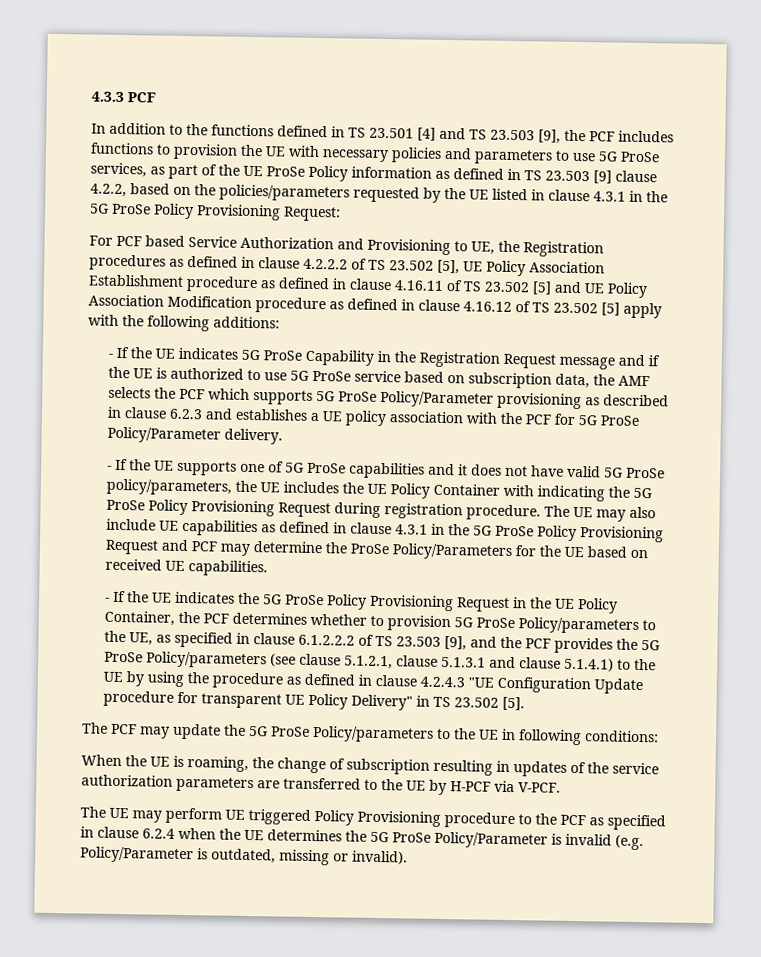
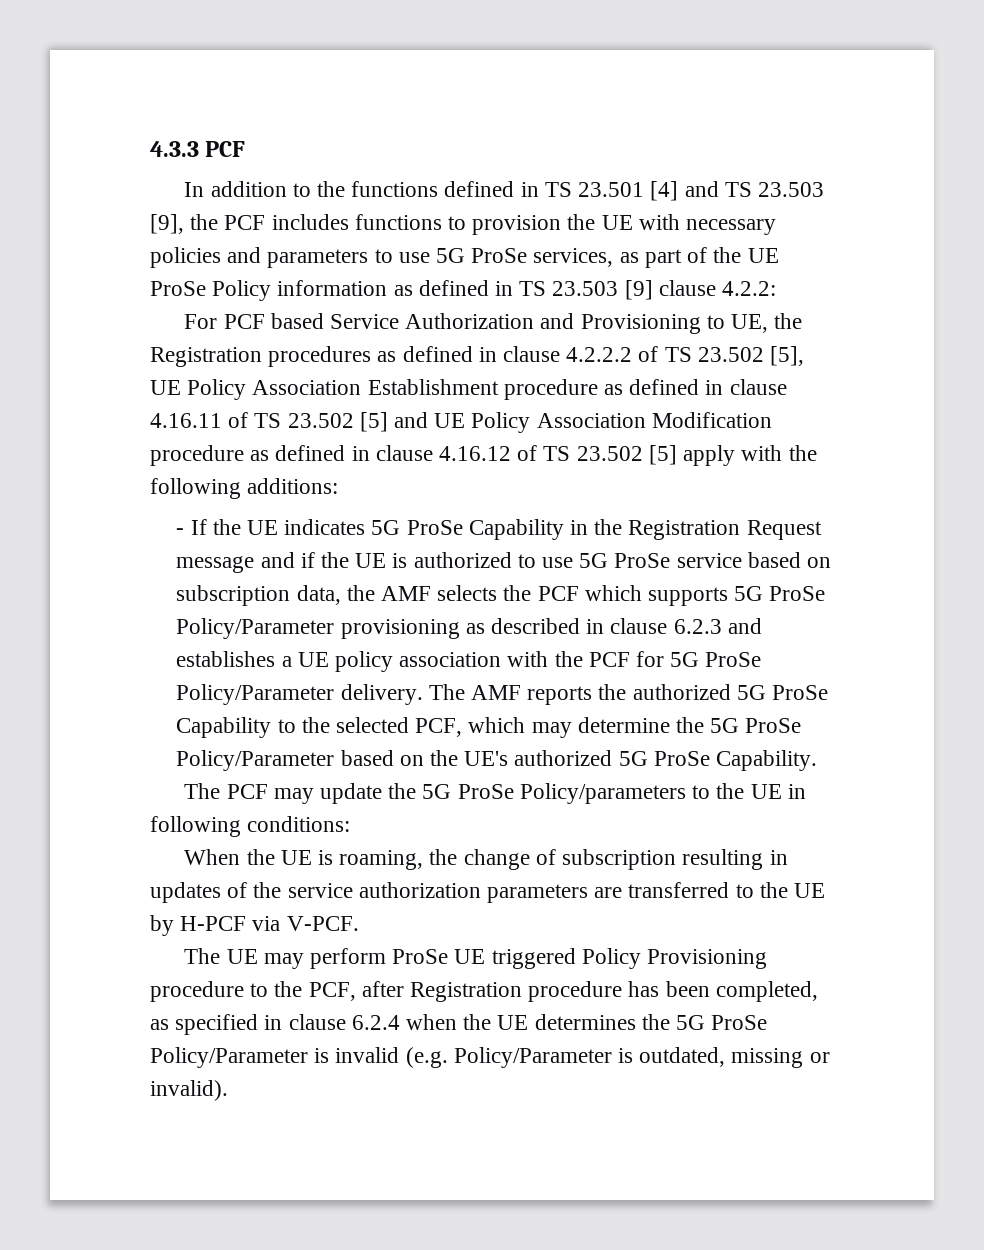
[90,183,668,203] [90,203,341,222] 4.2.2, based on the policies/parameters requested by the UE listed in clause 4.3.1 in the 5G ProSe Policy Provisioning Request: -> [722,281,777,296] 4.2.2:
[107,458,666,479] [106,478,653,502] [106,499,657,522] [106,518,665,543] [105,539,649,561] [105,558,269,577] [105,590,619,614] [104,610,657,634] [104,630,661,654] [104,651,657,672] [103,671,644,695] [103,690,526,711] // - If the UE supports one of 5G ProSe capabilities and it does not have valid 5G ProSe policy/parameters, the UE includes the UE Policy Container with indicating the 5G ProSe Policy Provisioning Request during registration procedure. The UE may also include UE capabilities as defined in clause 4.3.1 in the 5G ProSe Policy Provisioning Request and PCF may determine the ProSe Policy/Parameters for the UE based on received UE capabilities. // - If the UE indicates the 5G ProSe Policy Provisioning Request in the UE Policy Container, the PCF determines whether to provision 5G ProSe Policy/parameters to the UE, as specified in clause 6.1.2.2.2 of TS 23.503 [9], and the PCF provides the 5G ProSe Policy/parameters (see clause 5.1.2.1, clause 5.1.3.1 and clause 5.1.4.1) to the UE by using the procedure as defined in clause 4.2.4.3 "UE Configuration Update procedure for transparent UE Policy Delivery" in TS 23.502 [5]. -> [428,684,829,705] [176,717,802,738] [176,750,818,771] The AMF reports the authorized 5G ProSe Capability to the selected PCF, which may determine the 5G ProSe Policy/Parameter based on the UE's authorized 5G ProSe Capability.
(222, 815) none -> [392,949,449,964] ProSe
[560,814,586,826] PCF -> [308,981,818,1002] PCF, after Registration procedure has been completed,

